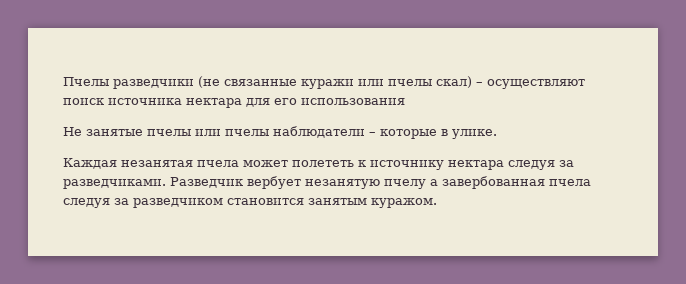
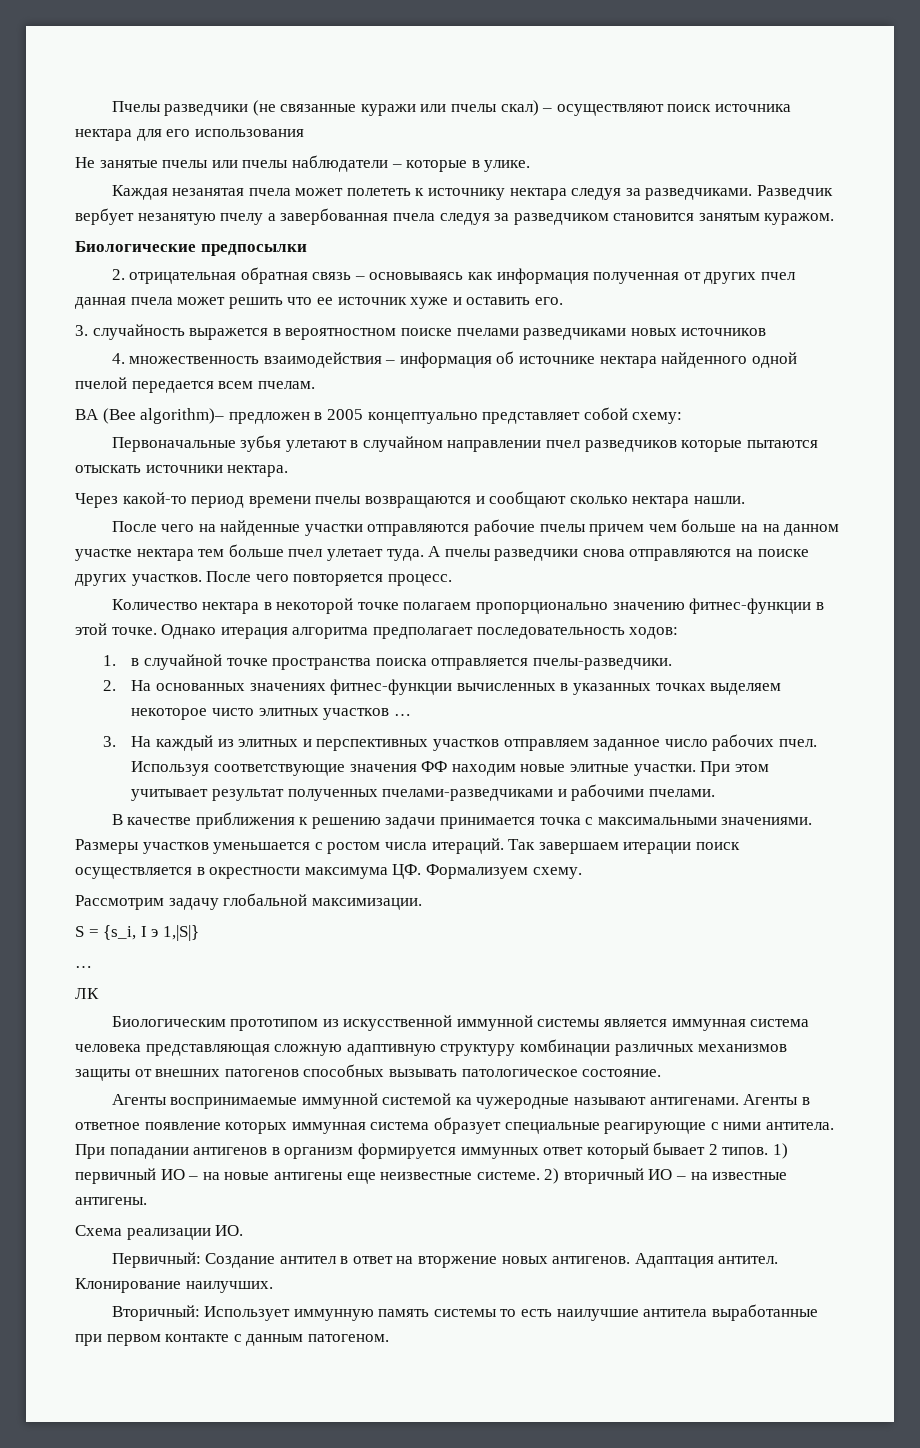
(437, 203) none -> [75,241,307,256] [111,267,797,284] [75,297,563,309] [75,324,767,340] [111,351,797,368] [75,377,315,393] [75,407,683,424] [111,435,818,452] [75,465,289,477] [75,491,745,508] [111,519,840,536] [75,544,809,561] [75,571,452,586] [111,598,824,614] [75,623,679,639] [103,654,672,670] [103,679,782,695] [131,708,411,720] [103,734,817,751] [131,761,769,776] [131,784,715,801] [111,812,813,829] [75,838,740,854] [75,864,582,879] [75,893,422,910] [75,925,199,941] [75,966,92,968] [75,988,99,999] [111,1015,810,1031] [75,1039,788,1056] [75,1064,662,1081] [111,1093,810,1109] [75,1117,834,1134] [75,1142,789,1159] [75,1168,788,1184] [75,1197,147,1205] [75,1225,244,1240] [111,1252,779,1268] [75,1278,273,1293] [111,1304,818,1321] [75,1334,389,1346] // Биологические предпосылки // 2. отрицательная обратная связь – основываясь как информация полученная от других пчел данная пчела может решить что ее источник хуже и оставить его. // 3. случайность выражется в вероятностном поиске пчелами разведчиками новых источников // 4. множественность взаимодействия – информация об источнике нектара найденного одной пчелой передается всем пчелам. // ВА (Bee algorithm)– предложен в 2005 концептуально представляет собой схему: // Первоначальные зубья улетают в случайном направлении пчел разведчиков которые пытаются отыскать источники нектара. // Через какой-то период времени пчелы возвращаются и сообщают сколько нектара нашли. // После чего на найденные участки отправляются рабочие пчелы причем чем больше на на данном участке нектара тем больше пчел улетает туда. А пчелы разведчики снова отправляются на поиске других участков. После чего повторяется процесс. // Количество нектара в некоторой точке полагаем пропорционально значению фитнес-функции в этой точке. Однако итерация алгоритма предполагает последовательность ходов: // 1. в случайной точке пространства поиска отправляется пчелы-разведчики. // 2. На основанных значениях фитнес-функции вычисленных в указанных точках выделяем некоторое чисто элитных участков … // 3. На каждый из элитных и перспективных участков отправляем заданное число рабочих пчел. Используя соответствующие значения ФФ находим новые элитные участки. При этом учитывает результат полученных пчелами-разведчиками и рабочими пчелами. // В качестве приближения к решению задачи принимается точка с максимальными значениями. Размеры участков уменьшается с ростом числа итераций. Так завершаем итерации поиск осуществляется в окрестности максимума ЦФ. Формализуем схему. // Рассмотрим задачу глобальной максимизации. // S = {s_i, I э 1,|S|} // … // ЛК // Биологическим прототипом из искусственной иммунной системы является иммунная система человека представляющая сложную адаптивную структуру комбинации различных механизмов защиты от внешних патогенов способных вызывать патологическое состояние. // Агенты воспринимаемые иммунной системой ка чужеродные называют антигенами. Агенты в ответное появление которых иммунная система образует специальные реагирующие с ними антитела. При попадании антигенов в организм формируется иммунных ответ который бывает 2 типов. 1) первичный ИО – на новые антигены еще неизвестные системе. 2) вторичный ИО – на известные антигены. // Схема реализации ИО. // Первичный: Создание антител в ответ на вторжение новых антигенов. Адаптация антител. Клонирование наилучших. // Вторичный: Использует иммунную память системы то есть наилучшие антитела выработанные при первом контакте с данным патогеном.

